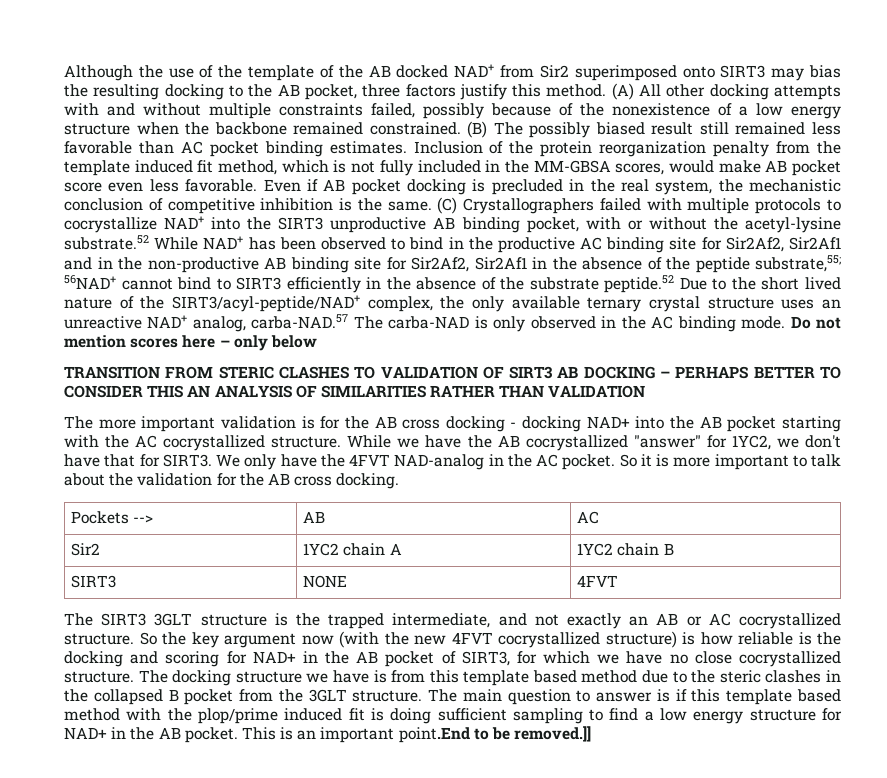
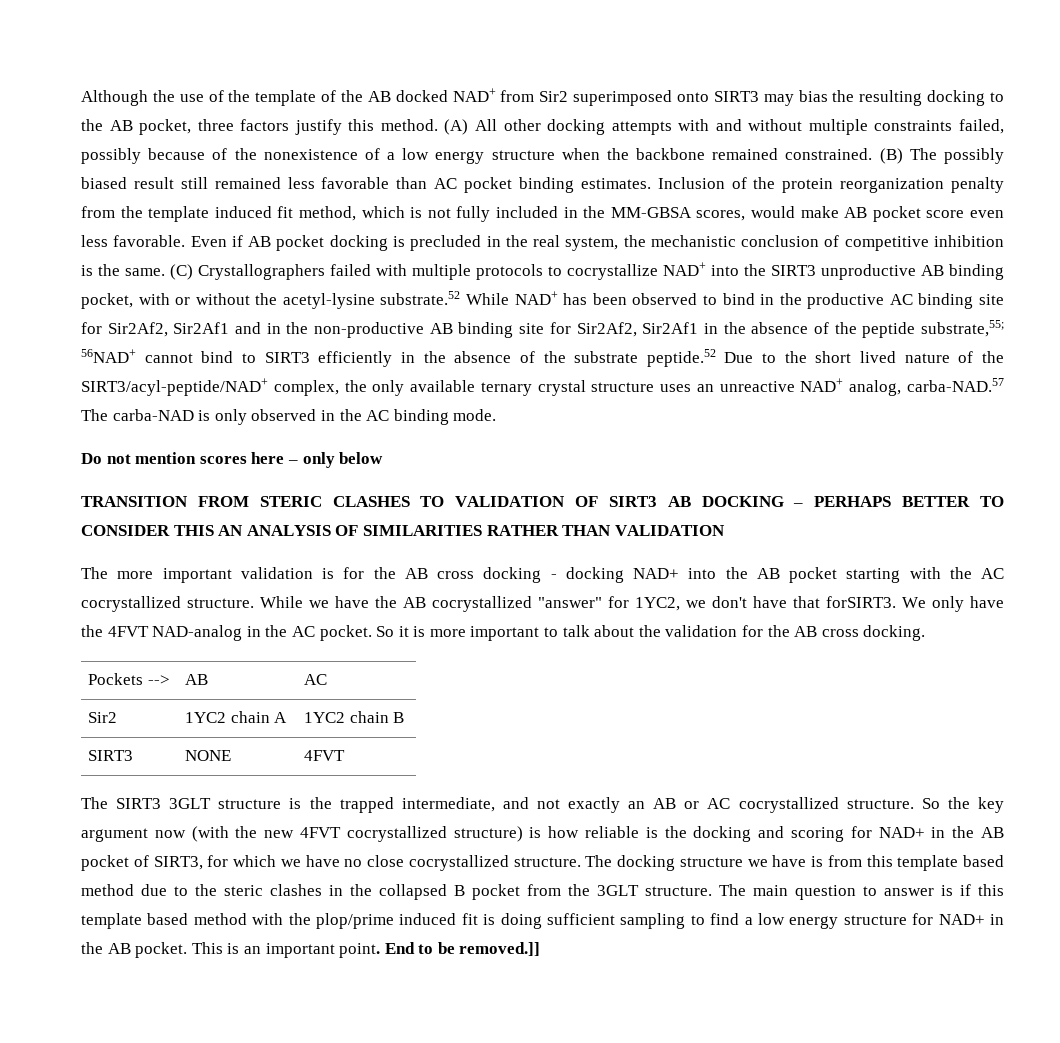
(786, 322) none -> (497, 415) //
[139,454,212,467] for SIRT3. -> [826,596,896,608] forSIRT3.
[398,727,470,743] point.End -> [339,942,415,958] point. End

